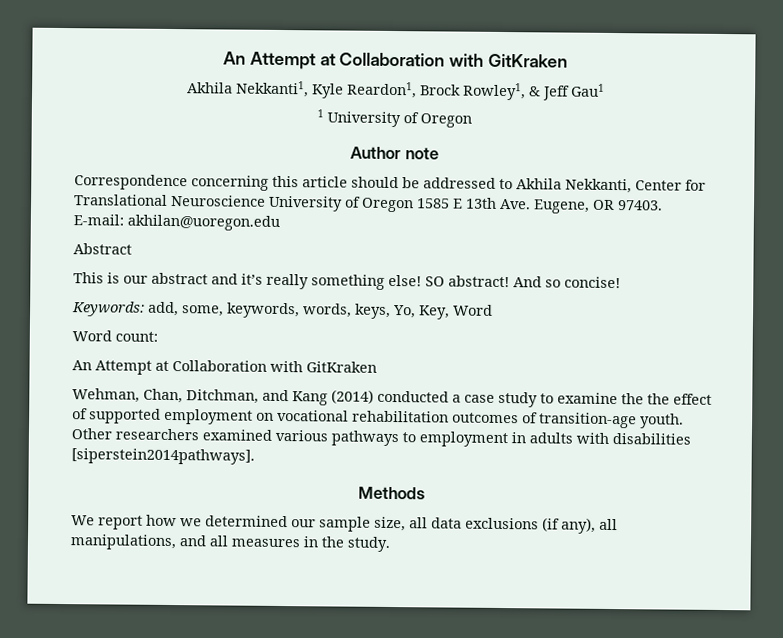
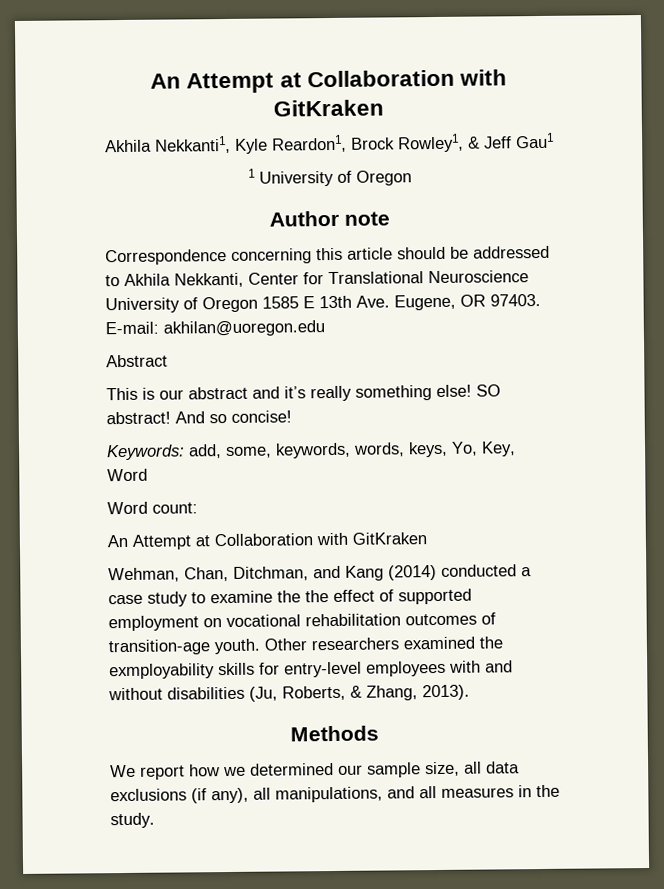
[275,429,691,448] [71,448,255,465] various pathways to employment in adults with disabilities [siperstein2014pathways]. -> [479,636,503,649] [109,660,513,680] [108,684,470,702] the exmployability skills for entry-level employees with and without disabilities (Ju, Roberts, & Zhang, 2013).

